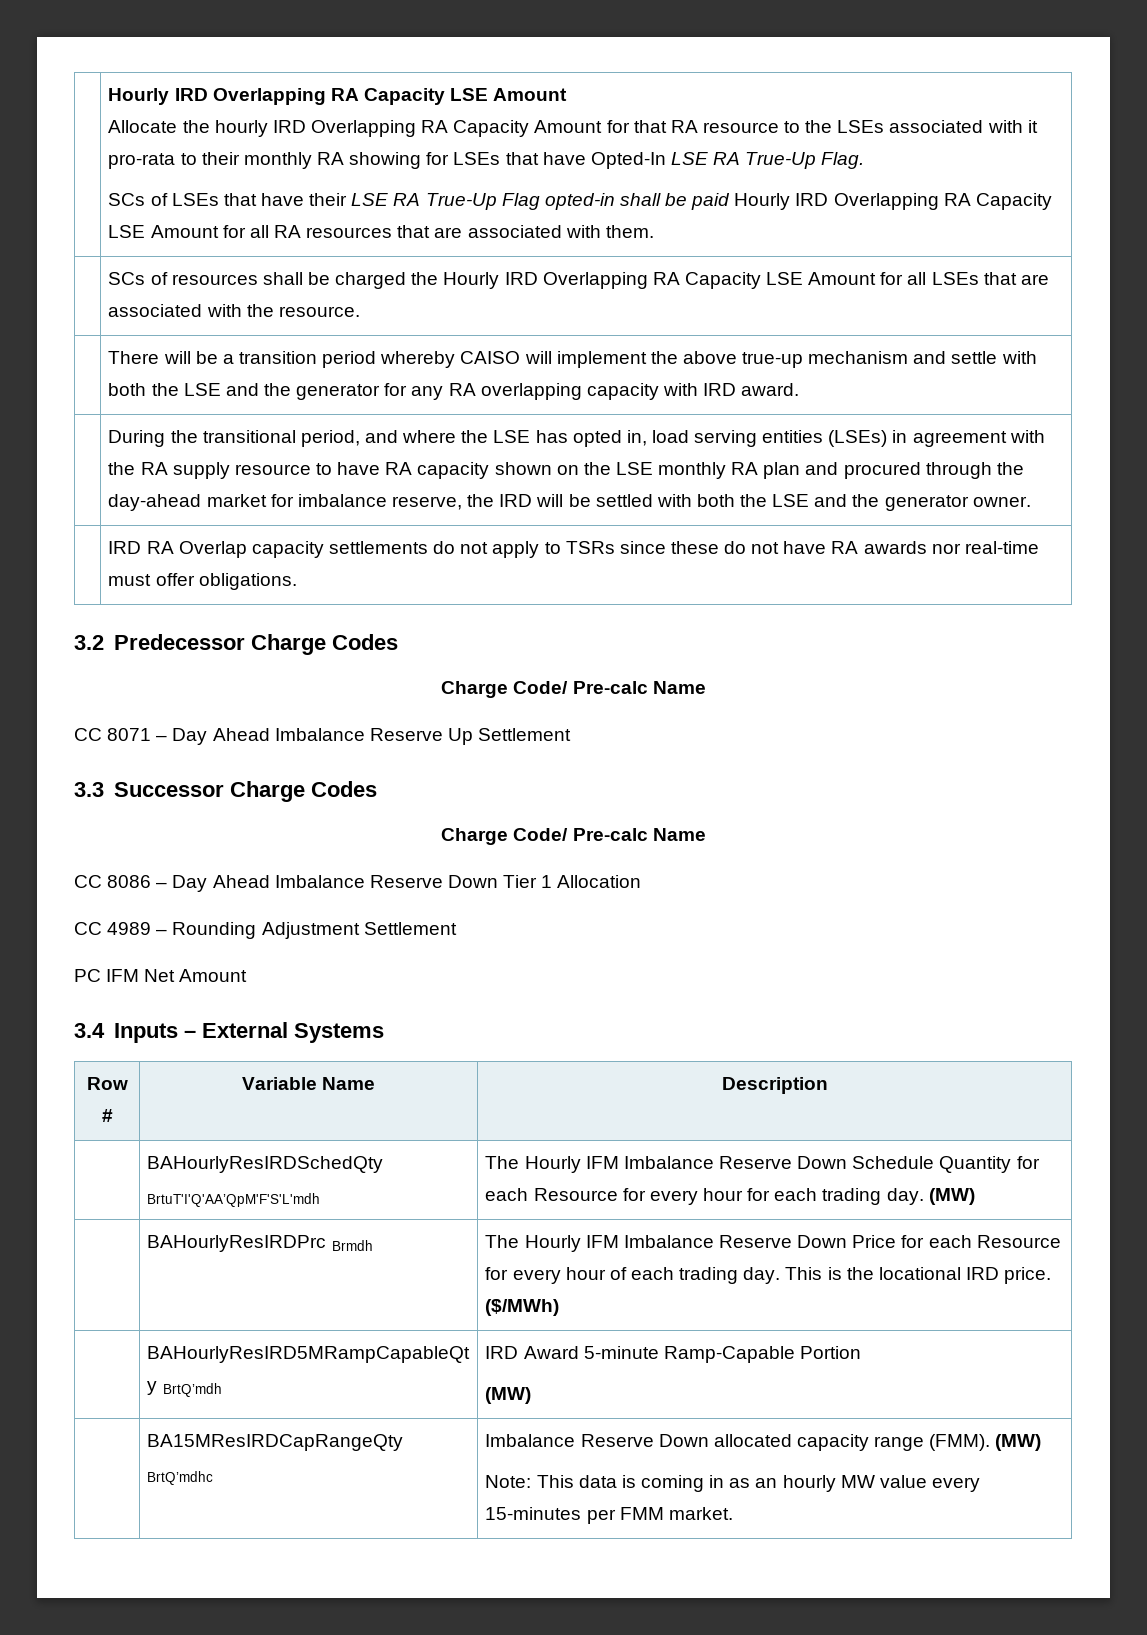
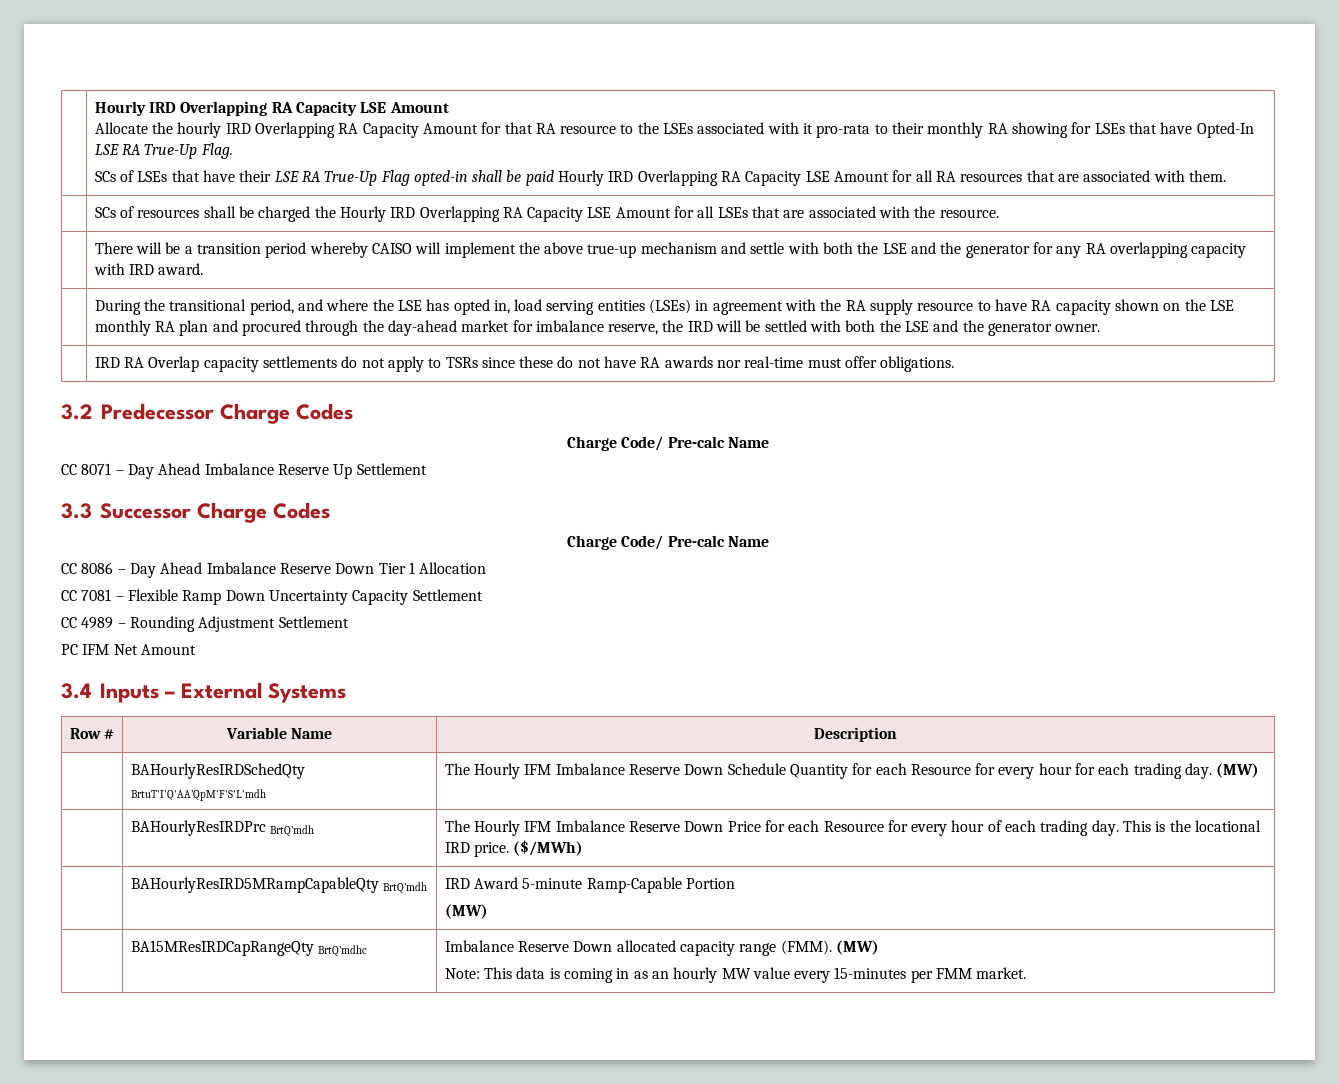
(642, 881) none -> [61,589,483,605] // CC 7081 – Flexible Ramp Down Uncertainty Capacity Settlement
[331,1240,373,1251] Brmdh -> [269,825,314,837] BrtQ’mdh

